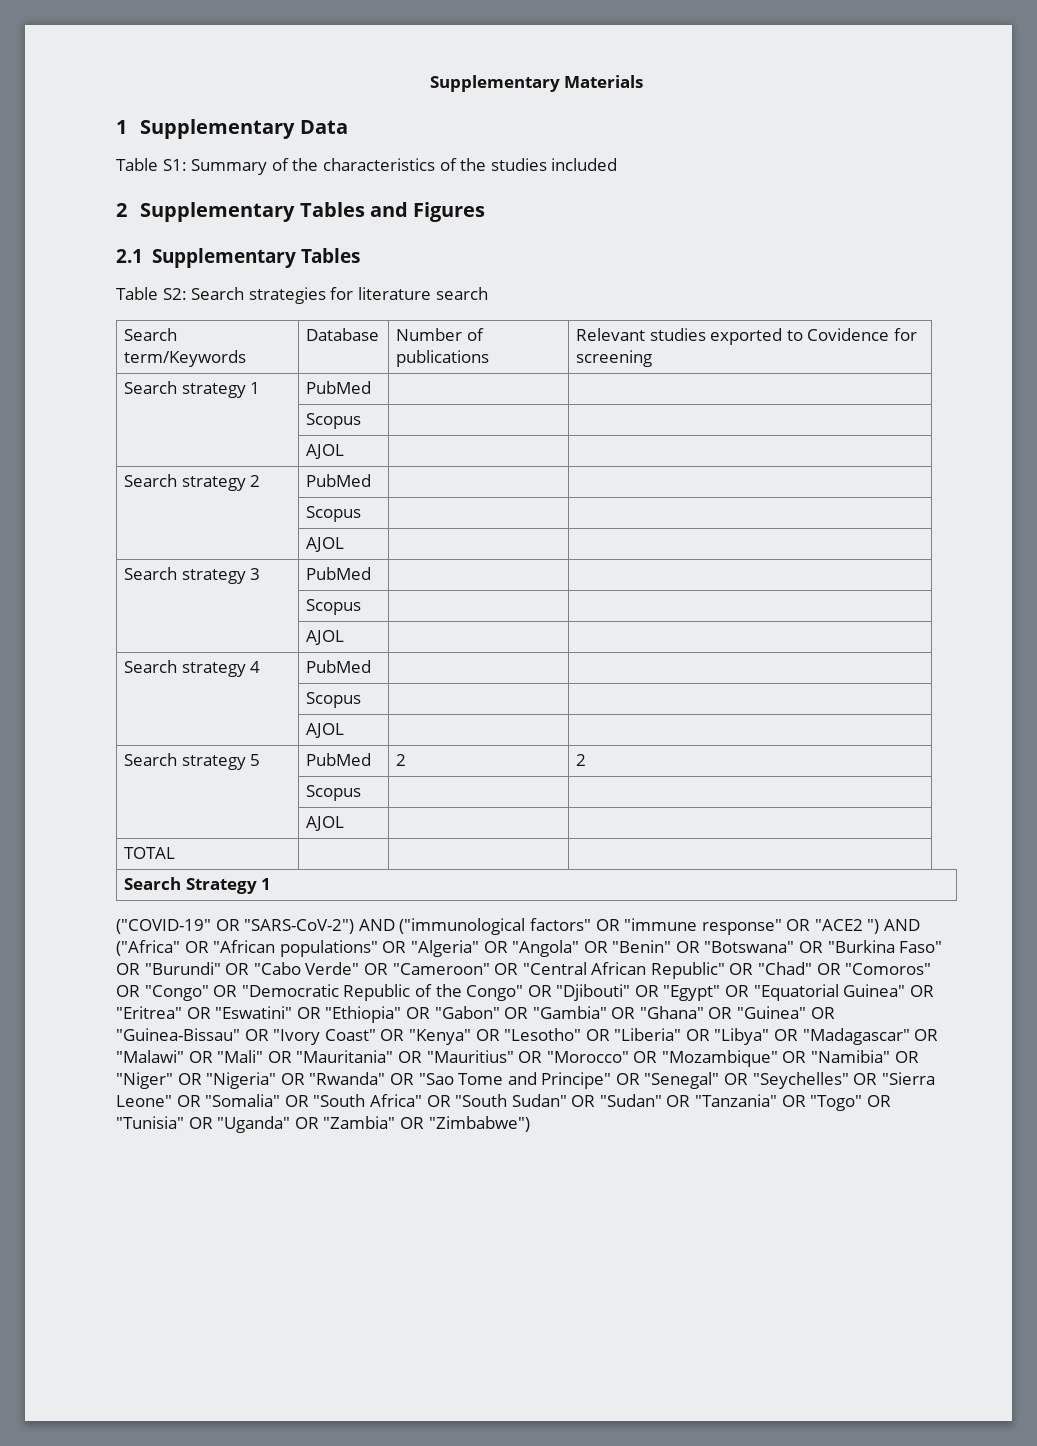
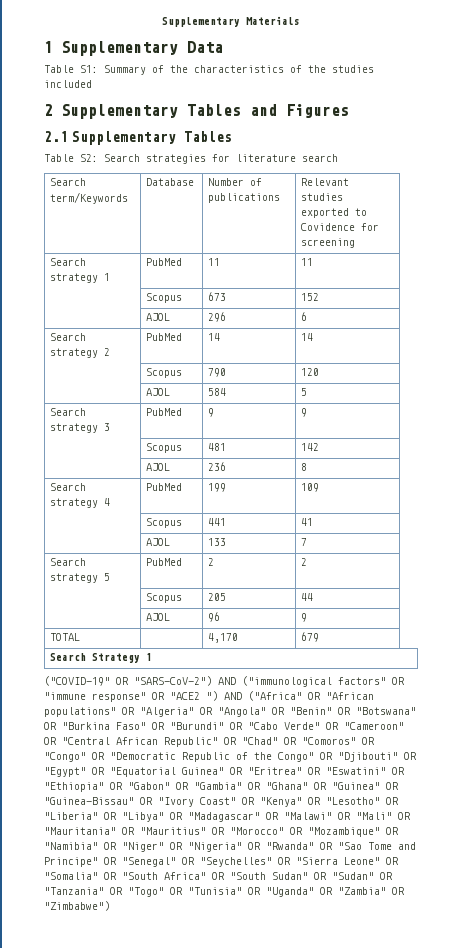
[305,413,361,429] [305,444,344,459] | // | Scopus | | // | AJOL | | -> [208,258,221,266] [301,258,314,266] [146,293,183,303] [208,292,227,301] [301,293,320,301] [146,313,171,321] [208,312,227,322] [301,312,308,321] 11 | 11 // | Scopus | 673 | 152 // | AJOL | 296 | 6
[305,506,361,522] [305,537,344,552] | // | Scopus | | // | AJOL | | -> [208,333,221,341] [301,333,314,341] [146,368,183,378] [208,368,227,377] [301,368,320,376] [146,388,171,396] [208,388,227,396] [301,388,308,396] 14 | 14 // | Scopus | 790 | 120 // | AJOL | 584 | 5
[305,599,361,615] [305,630,344,645] | // | Scopus | | // | AJOL | | -> [208,408,215,417] [301,408,308,417] [146,443,183,453] [208,443,227,451] [301,443,320,451] [146,463,171,471] [208,462,227,471] [301,463,308,471] 9 | 9 // | Scopus | 481 | 142 // | AJOL | 236 | 8
[305,692,361,708] [305,723,344,738] | // | Scopus | | // | AJOL | | -> [208,483,227,492] [301,483,320,492] [146,518,183,528] [208,518,227,526] [301,518,314,526] [146,538,171,546] [208,538,227,546] [301,538,308,546] 199 | 109 // | Scopus | 441 | 41 // | AJOL | 133 | 7
[305,816,344,831] | // | AJOL | | -> [208,593,227,601] [301,593,314,601] [146,613,171,621] [208,612,221,622] [301,613,308,622] 205 | 44 // | AJOL | 96 | 9
(175, 853) | -> [208,633,239,643] [301,632,320,642] 4,170 | 679

